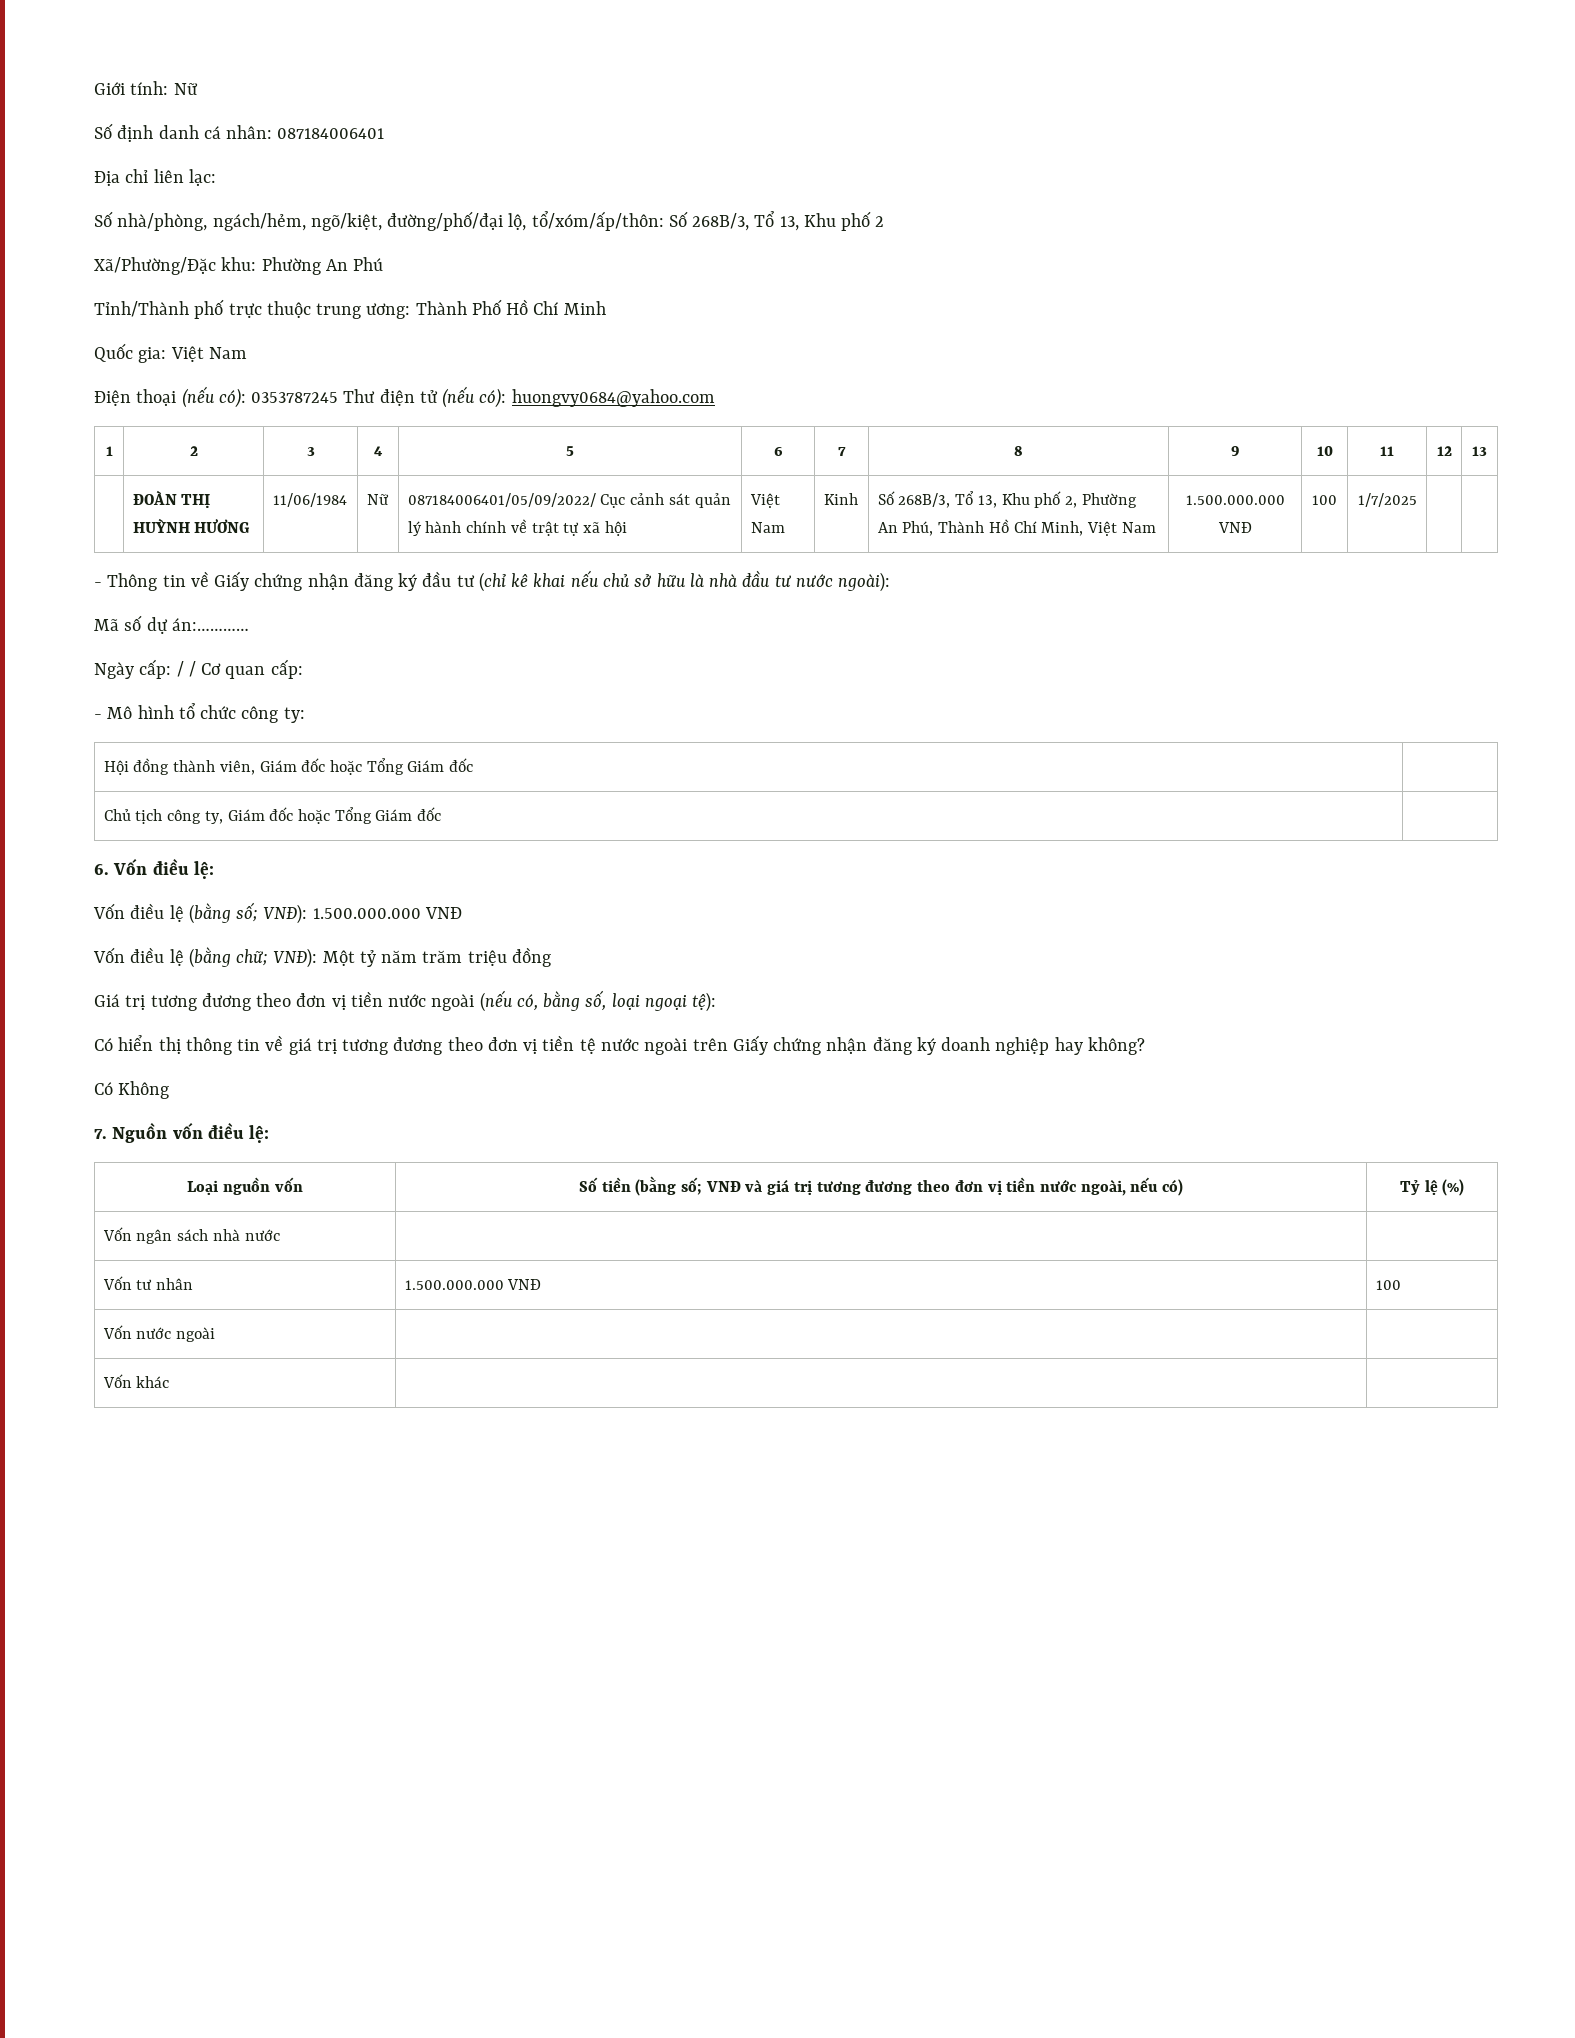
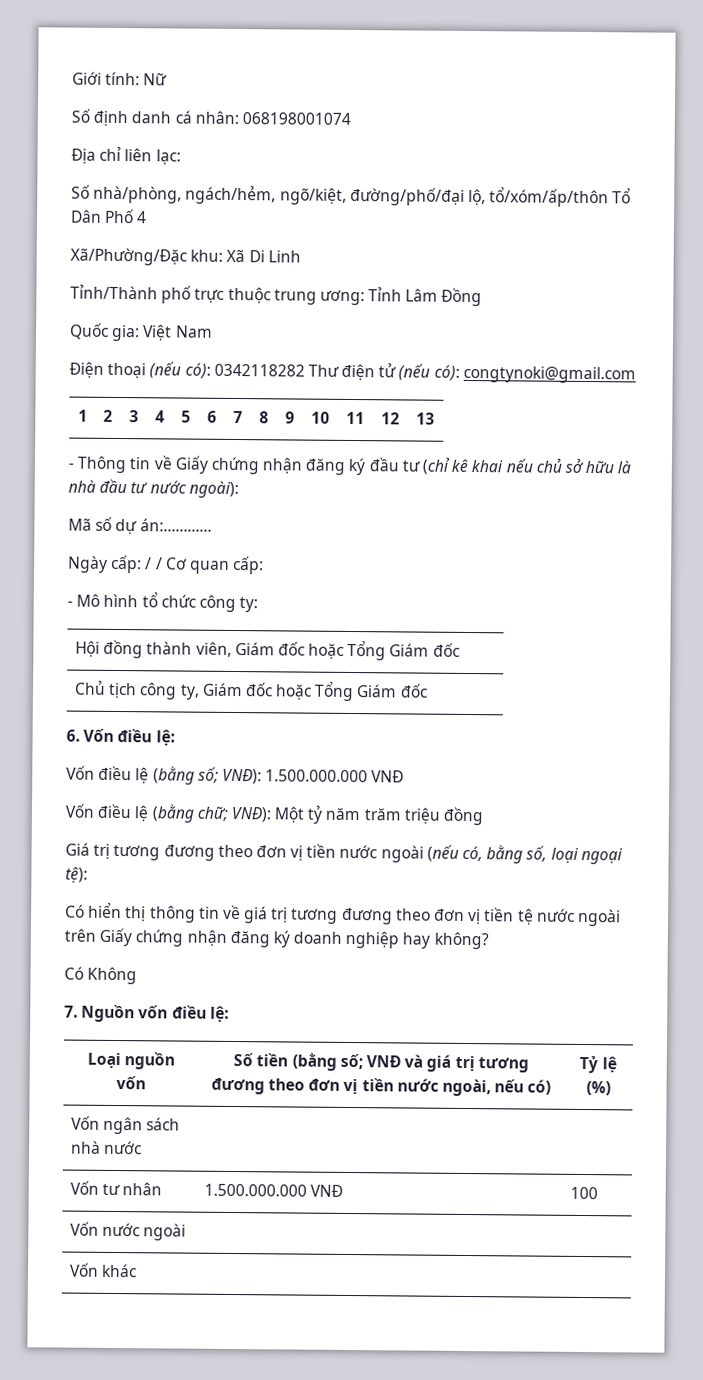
[277,128,385,139] 087184006401 -> [241,112,351,125] 068198001074
[531,211,885,231] tổ/xóm/ấp/thôn: Số 268B/3, Tổ 13, Khu phố 2 -> [489,187,632,208] [70,208,148,224] tổ/xóm/ấp/thôn Tổ Dân Phố 4
[261,257,384,275] Phường An Phú -> [226,249,301,263] Xã Di Linh
[415,299,606,315] Thành Phố Hồ Chí Minh -> [368,287,483,307] Tỉnh Lâm Đồng
[251,392,339,403] 0353787245 -> [213,363,305,377] 0342118282
[511,389,715,407] huongvy0684@yahoo.com -> [462,365,636,384] congtynoki@gmail.com
[132,490,211,508] [132,518,251,533] [272,493,347,507] [366,494,389,505] [407,493,731,508] [407,519,627,536] [749,493,780,508] [750,522,785,533] [823,493,858,505] [877,491,1137,508] [877,519,1156,536] [1185,495,1285,505] [1217,522,1252,533] [1312,495,1337,505] [1357,493,1417,507] // | ĐOÀN THỊ HUỲNH HƯƠNG | 11/06/1984 | Nữ | 087184006401/05/09/2022/ Cục cảnh sát quản lý hành chính về trật tự xã hội | Việt Nam | Kinh | Số 268B/3, Tổ 13, Khu phố 2, Phường An Phú, Thành Hồ Chí Minh, Việt Nam | 1.500.000.000 VNĐ | 100 | 1/7/2025 | | -> (435, 418) none

